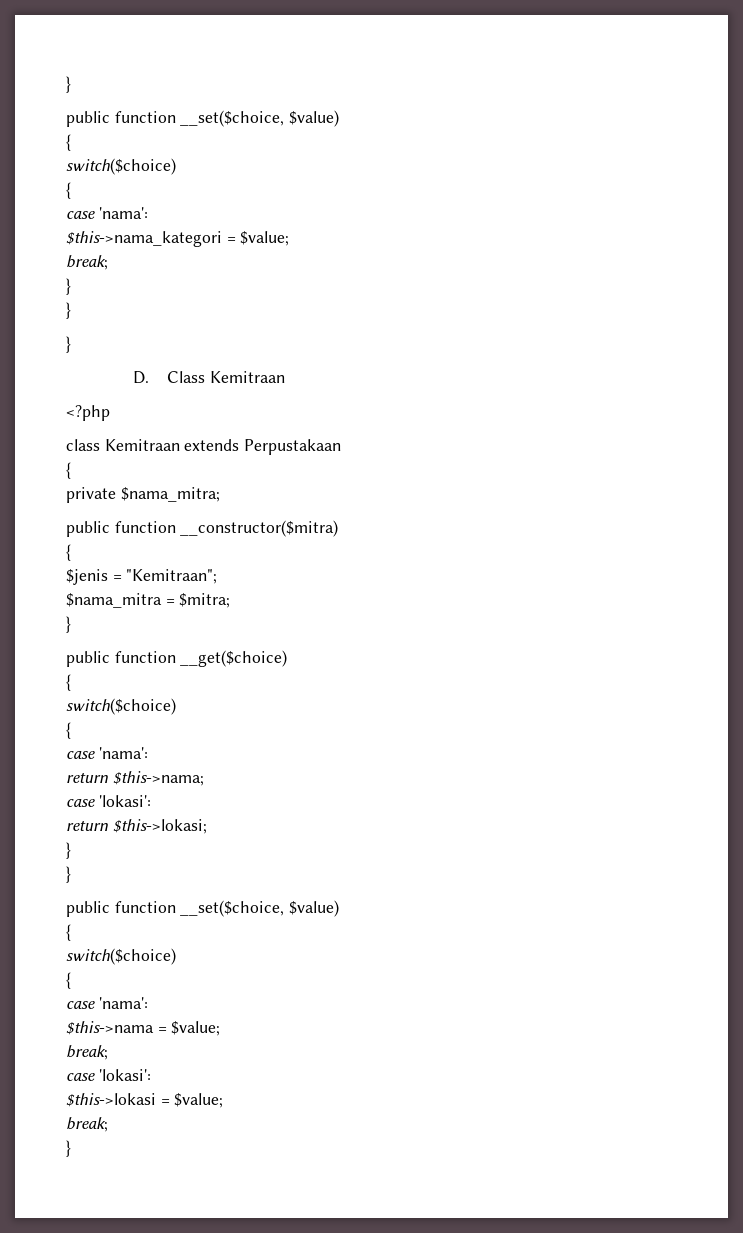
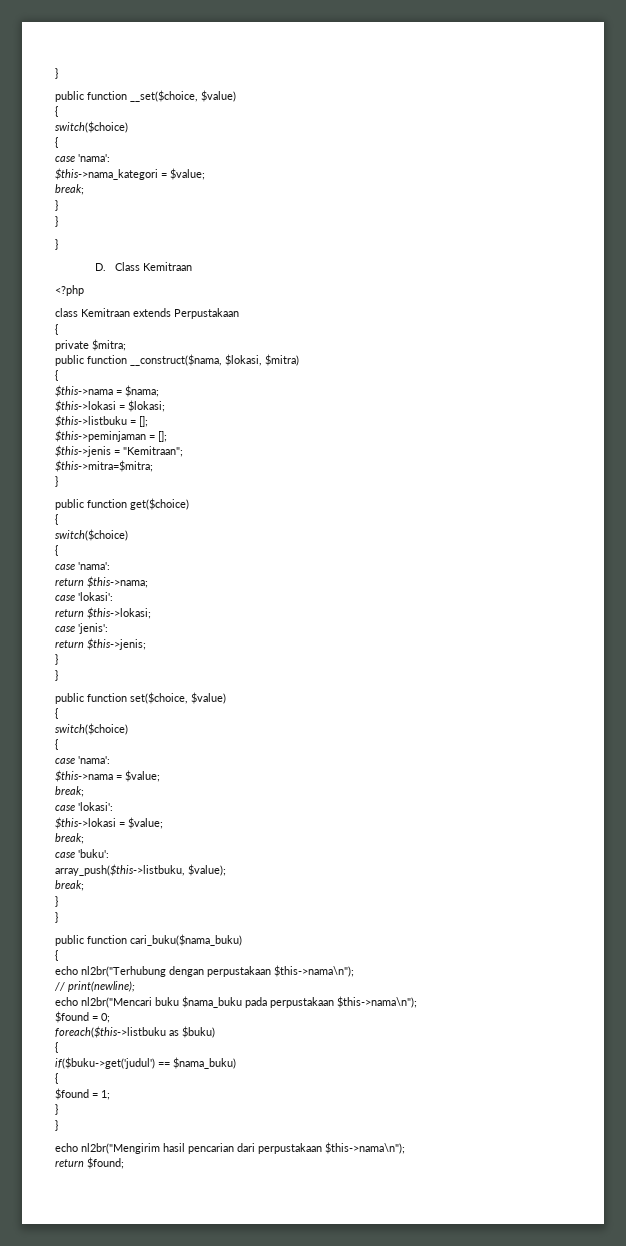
[120,487,220,502] [66,520,339,537] [66,544,71,561] [66,569,108,585] $nama_mitra; // public function __constructor($mitra) // { // $jenis -> [92,339,126,351] [55,354,299,366] [55,370,58,381] [55,385,159,397] [55,400,165,412] [55,415,148,427] [55,430,167,442] [55,445,111,457] $mitra; // public function __construct($nama, $lokasi, $mitra) // { // $this->nama = $nama; // $this->lokasi = $lokasi; // $this->listbuku = []; // $this->peminjaman = []; // $this->jenis
[66,593,231,608] [66,616,71,633] [66,650,288,667] $nama_mitra = $mitra; // } // public function __get($choice) -> [55,460,153,472] [55,476,58,487] [55,498,189,510] $this->mitra=$mitra; // } // public function get($choice)
[66,842,71,859] [66,866,71,883] [66,900,285,917] // } // } // public function __set($choice, -> [55,623,108,634] [55,638,146,650] [55,654,58,665] [55,670,58,681] [55,692,188,704] // case 'jenis': // return $this->jenis; // } // } // public function set($choice,
[66,1140,71,1157] } -> [55,849,109,858] [55,864,226,876] [55,880,84,891] [55,896,58,907] [55,912,58,923] [55,934,242,946] [55,950,58,961] [55,965,354,977] [54,981,135,992] [55,996,417,1008] [55,1011,110,1023] [55,1026,215,1038] [55,1042,58,1053] [55,1057,236,1069] [55,1073,58,1084] [55,1088,110,1100] [55,1104,58,1115] [55,1120,58,1131] [55,1142,405,1154] [55,1157,124,1169] case 'buku': // array_push($this->listbuku, $value); // break; // } // } // public function cari_buku($nama_buku) // { // echo nl2br("Terhubung dengan perpustakaan $this->nama\n"); // // print(newline); // echo nl2br("Mencari buku $nama_buku pada perpustakaan $this->nama\n"); // $found = 0; // foreach($this->listbuku as $buku) // { // if($buku->get('judul') == $nama_buku) // { // $found = 1; // } // } // echo nl2br("Mengirim hasil pencarian dari perpustakaan $this->nama\n"); // return $found;

